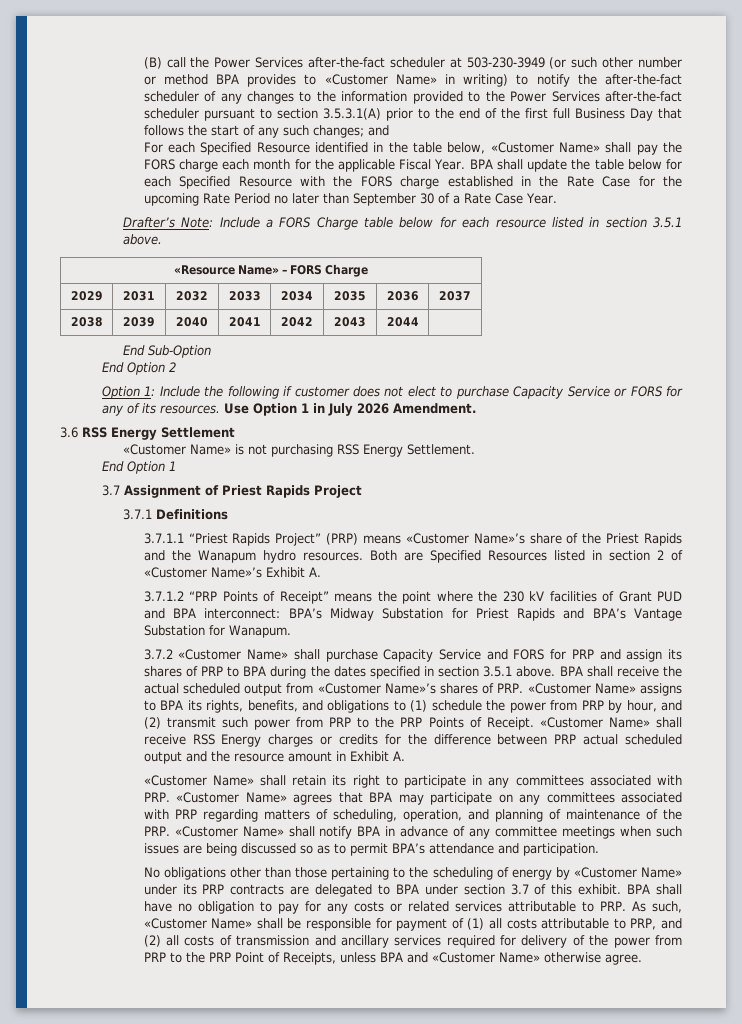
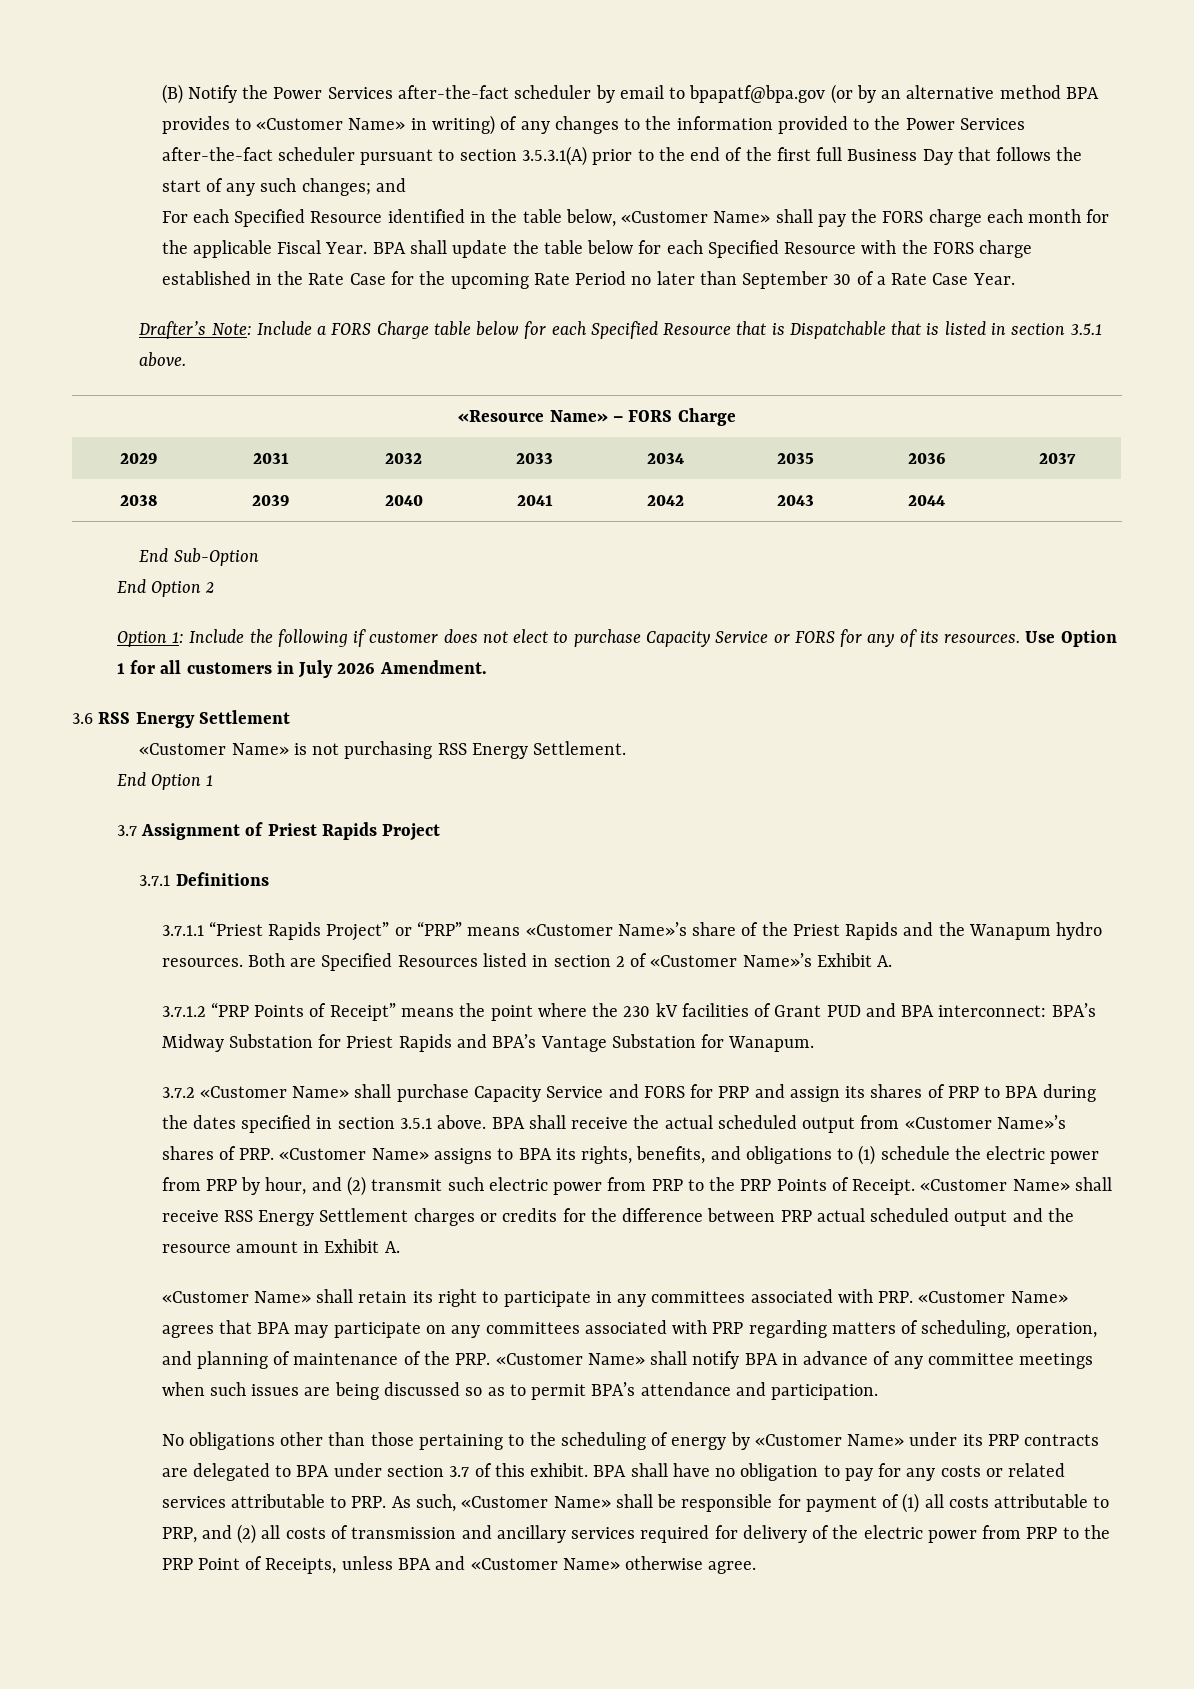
[166,57,683,69] [143,76,156,85] call the Power Services after-the-fact scheduler at 503-230-3949 (or such other number or -> [187,84,995,104] Notify the Power Services after-the-fact scheduler by email to bpapatf@bpa.gov (or by an alternative
[516,74,682,87] [143,91,199,102] to notify the after-the-fact scheduler -> (495, 125) none
[495,219,546,228] resource -> [590,321,940,339] Specified Resource that is Dispatchable that is
(309, 408) none -> [130,660,272,674] for all customers
[326,533,359,545] (PRP) -> [394,921,462,936] or “PRP”
(506, 705) none -> [986,1146,1046,1160] electric
(248, 722) none -> [488,1177,548,1191] electric
(262, 740) none -> [319,1208,409,1222] Settlement
(609, 940) none -> [863,1525,923,1539] electric

